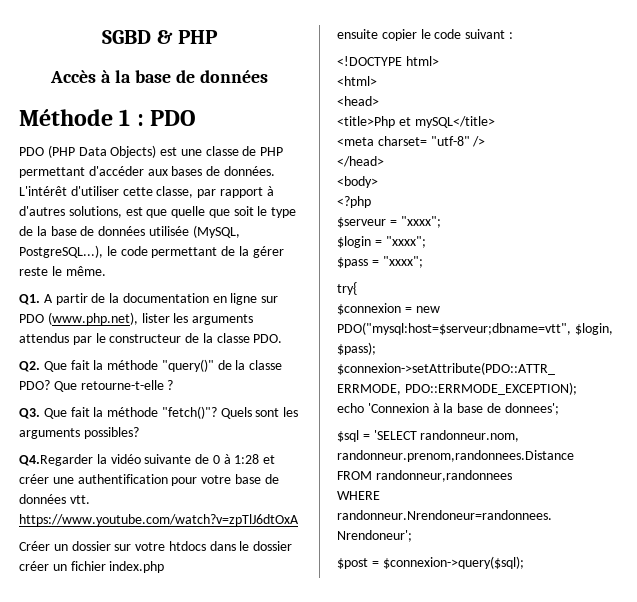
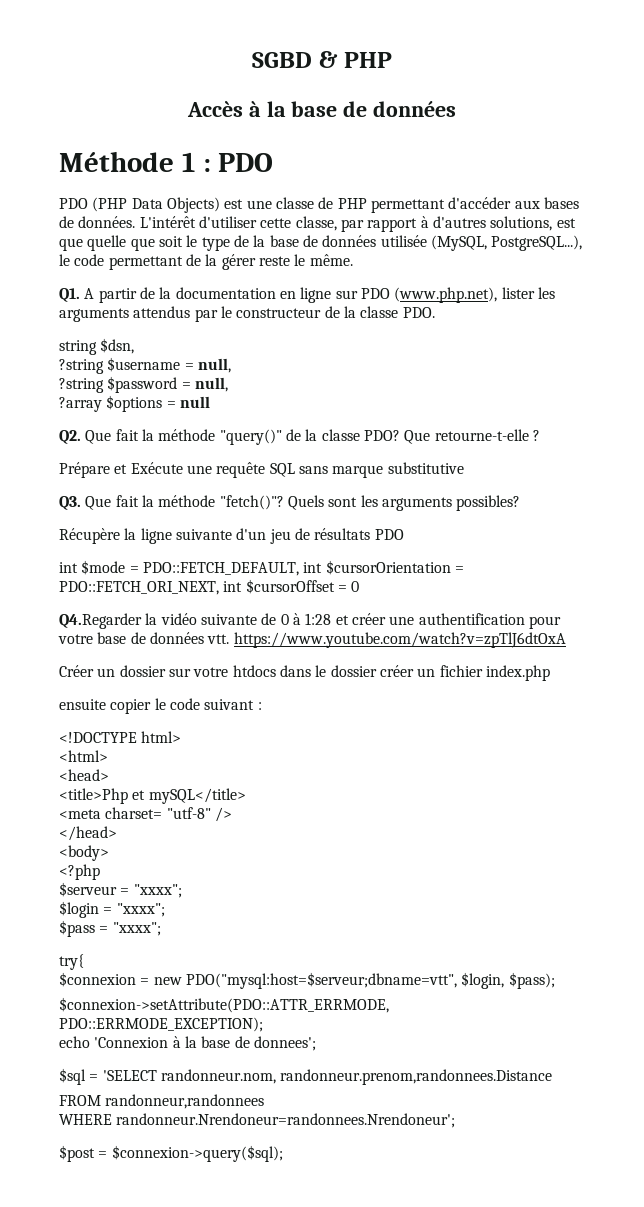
(283, 338) none -> [59,338,135,355] [59,357,231,374] [59,376,228,393] [59,395,210,412] // string $dsn, // ?string $username = null, // ?string $password = null, // ?array $options = null
(174, 385) none -> [59,462,464,478] // Prépare et Exécute une requête SQL sans marque substitutive
(139, 433) none -> [59,528,404,544] [59,560,464,576] [59,579,360,595] // Récupère la ligne suivante d'un jeu de résultats PDO // int $mode = PDO::FETCH_DEFAULT, int $cursorOrientation = PDO::FETCH_ORI_NEXT, int $cursorOffset = 0

